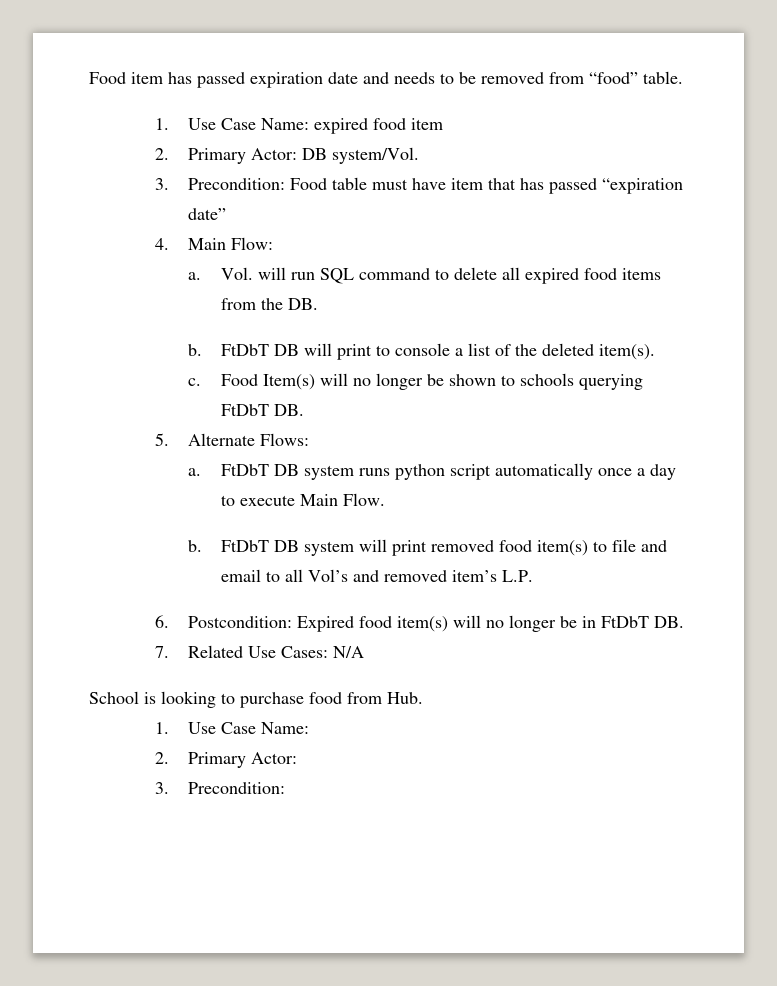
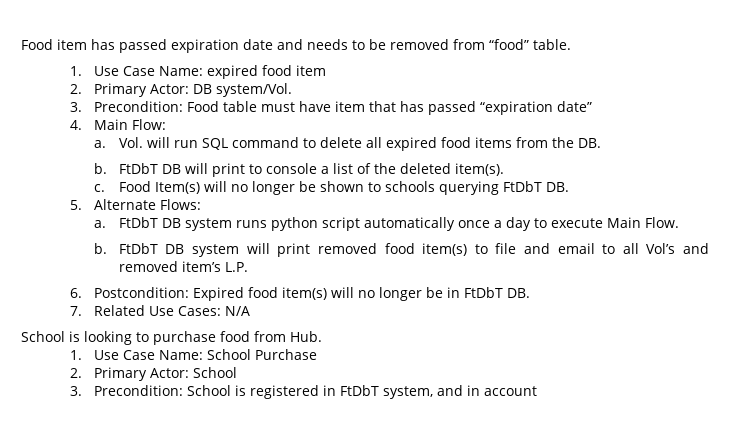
[154,752,297,768] [154,782,285,794] // 2. Primary Actor: // 3. Precondition: -> [207,349,318,360] [69,367,238,381] [69,385,538,399] School Purchase // 2. Primary Actor: School // 3. Precondition: School is registered in FtDbT system, and in account

